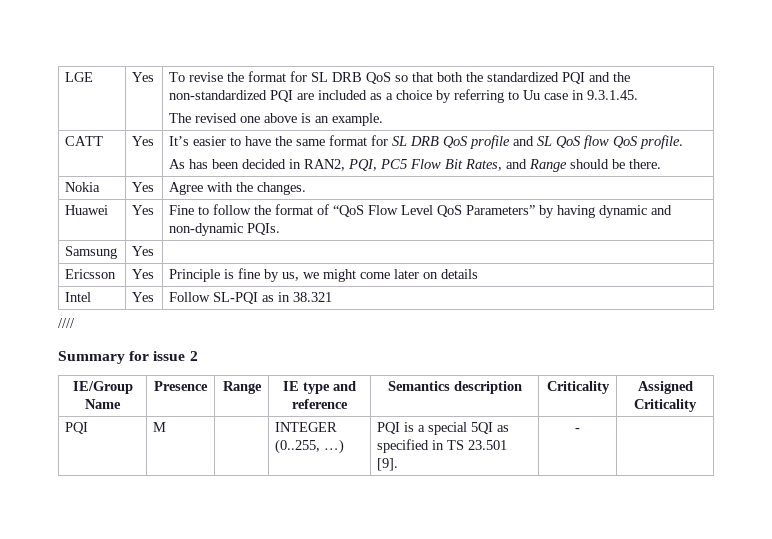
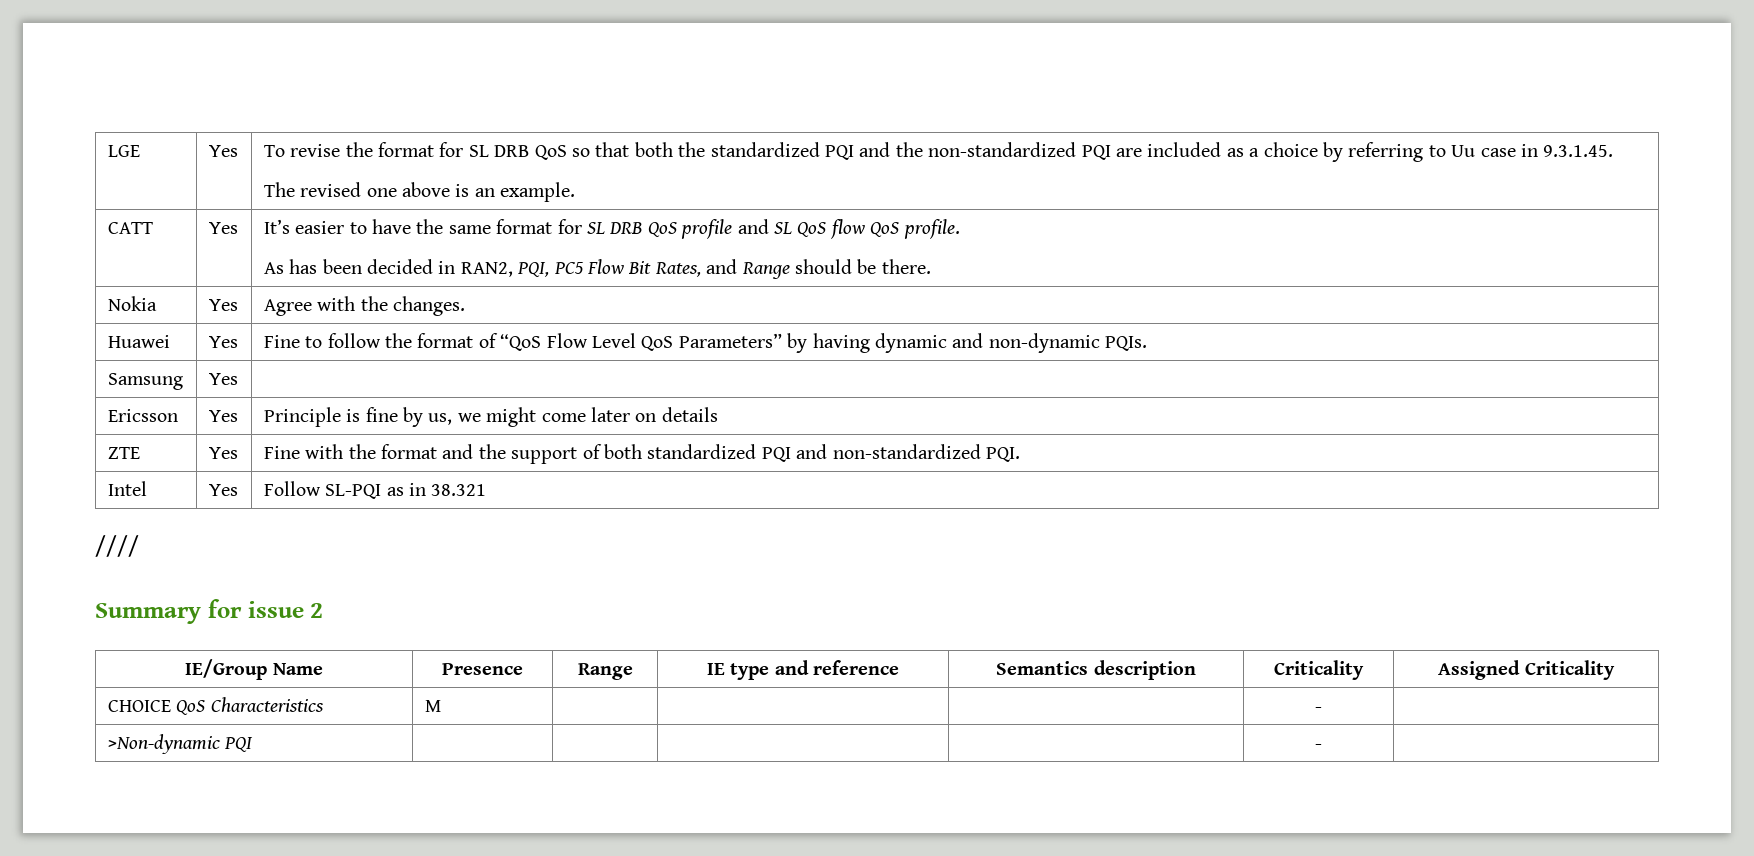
(479, 274) none -> [107,447,140,459] [208,447,238,459] [263,444,1020,464] // ZTE | Yes | Fine with the format and the support of both standardized PQI and non-standardized PQI.
[65,422,89,434] [153,422,167,432] [275,422,338,432] [275,439,345,454] [377,422,510,435] [377,439,508,453] [377,458,399,471] PQI | M | | INTEGER (0..255, …) | PQI is a special 5QI as specified in TS 23.501 [9]. -> [107,697,324,715] [424,700,441,712] [1315,707,1322,712] [107,734,254,754] CHOICE QoS Characteristics | M | | | | - | // >Non-dynamic PQI | | | |

